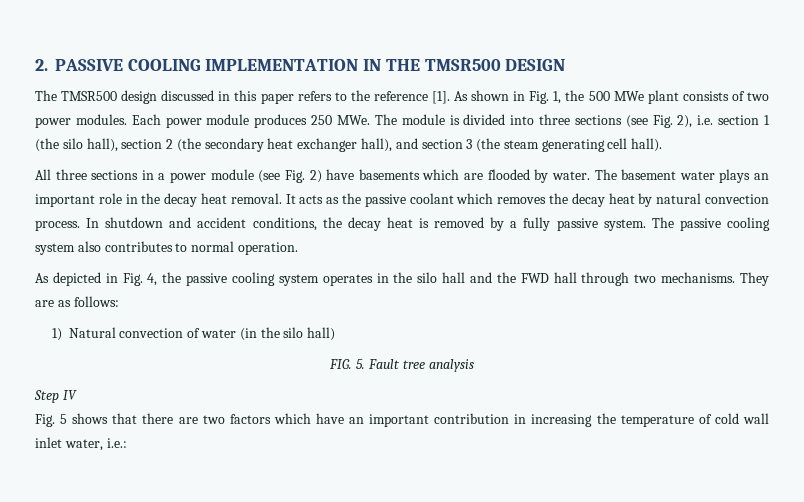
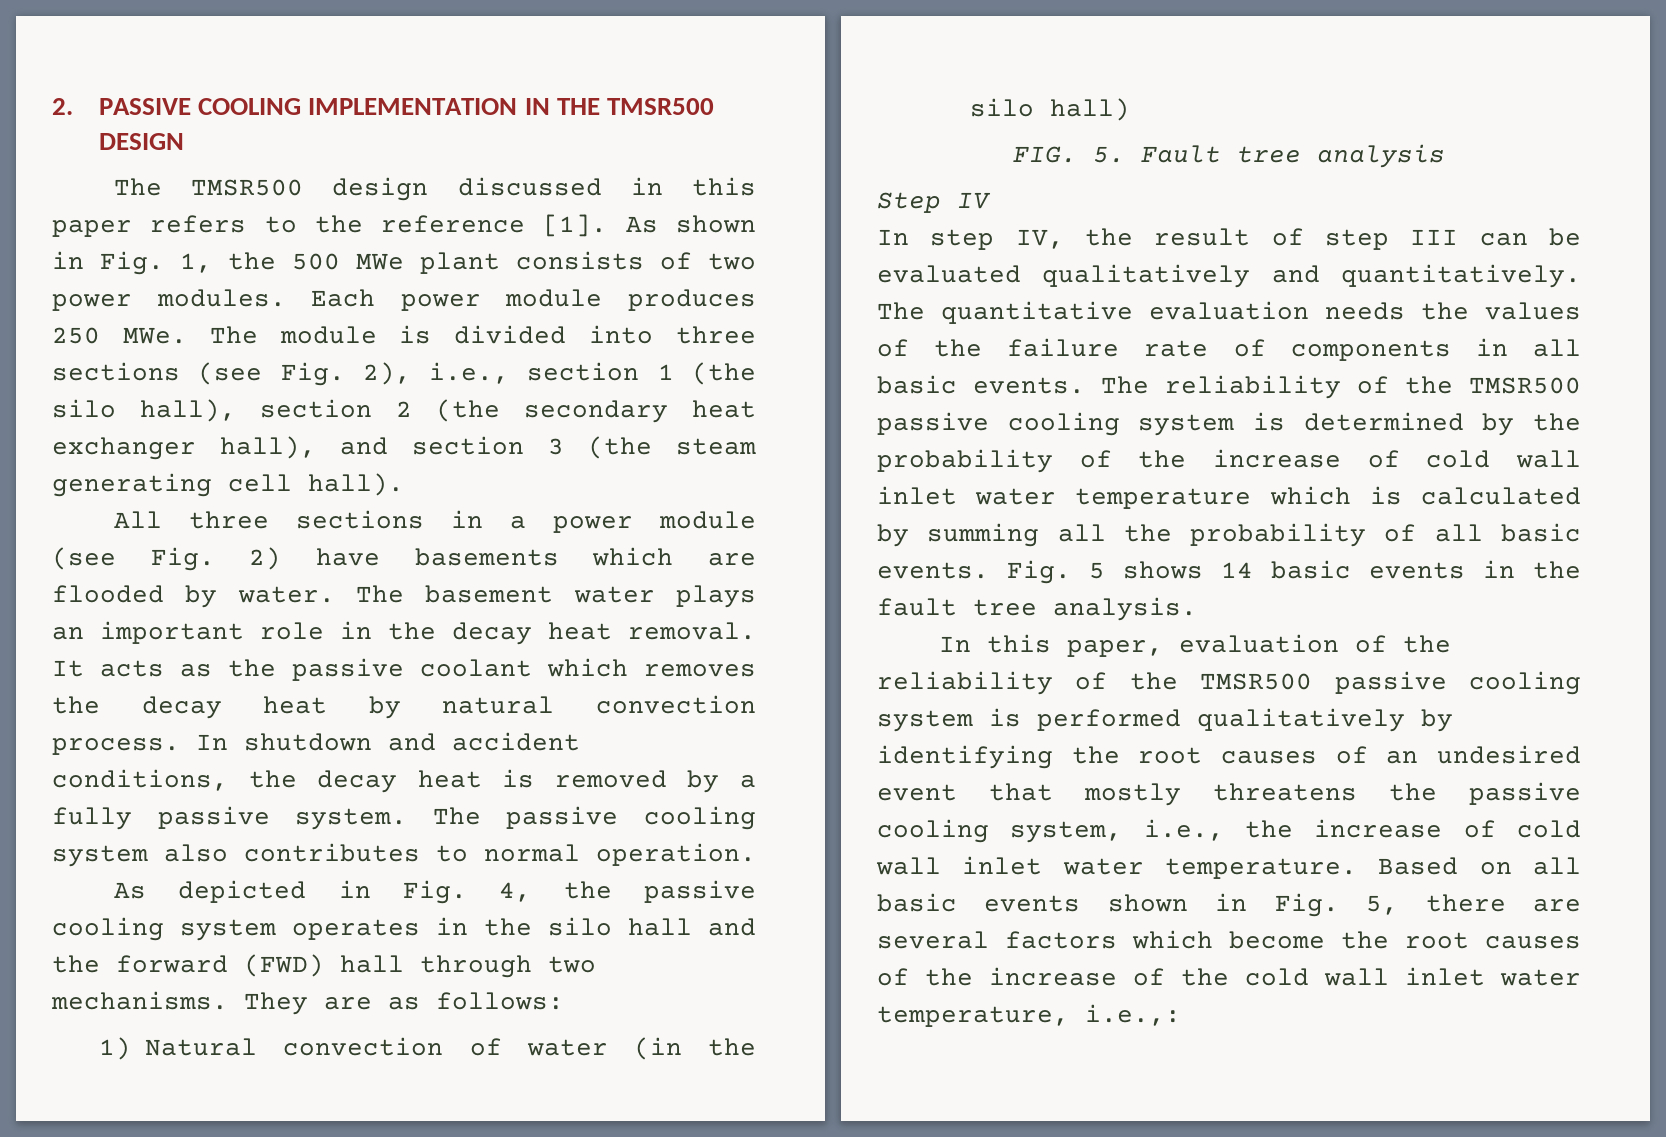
[697,115,714,125] i.e. -> [429,362,510,384] i.e.,
[520,273,549,283] FWD -> [116,954,324,977] forward (FWD)
[35,413,769,427] [35,437,127,451] Fig. 5 shows that there are two factors which have an important contribution in increasing the temperature of cold wall inlet water, i.e.: -> [877,228,1581,250] [877,264,1581,288] [877,301,1581,324] [877,338,1581,361] [877,375,1581,399] [877,412,1581,436] [877,449,1581,473] [877,486,1581,509] [877,523,1581,547] [877,560,1581,584] [877,597,1197,621] [938,634,1451,657] [877,671,1581,695] [877,708,1453,732] [877,745,1581,769] [877,782,1581,806] [877,819,1581,843] [876,856,1581,879] [877,893,1581,917] [877,930,1581,949] [877,967,1581,986] [877,1004,1181,1027] In step IV, the result of step III can be evaluated qualitatively and quantitatively. The quantitative evaluation needs the values of the failure rate of components in all basic events. The reliability of the TMSR500 passive cooling system is determined by the probability of the increase of cold wall inlet water temperature which is calculated by summing all the probability of all basic events. Fig. 5 shows 14 basic events in the fault tree analysis. // In this paper, evaluation of the reliability of the TMSR500 passive cooling system is performed qualitatively by identifying the root causes of an undesired event that mostly threatens the passive cooling system, i.e., the increase of cold wall inlet water temperature. Based on all basic events shown in Fig. 5, there are several factors which become the root causes of the increase of the cold wall inlet water temperature, i.e.,:

